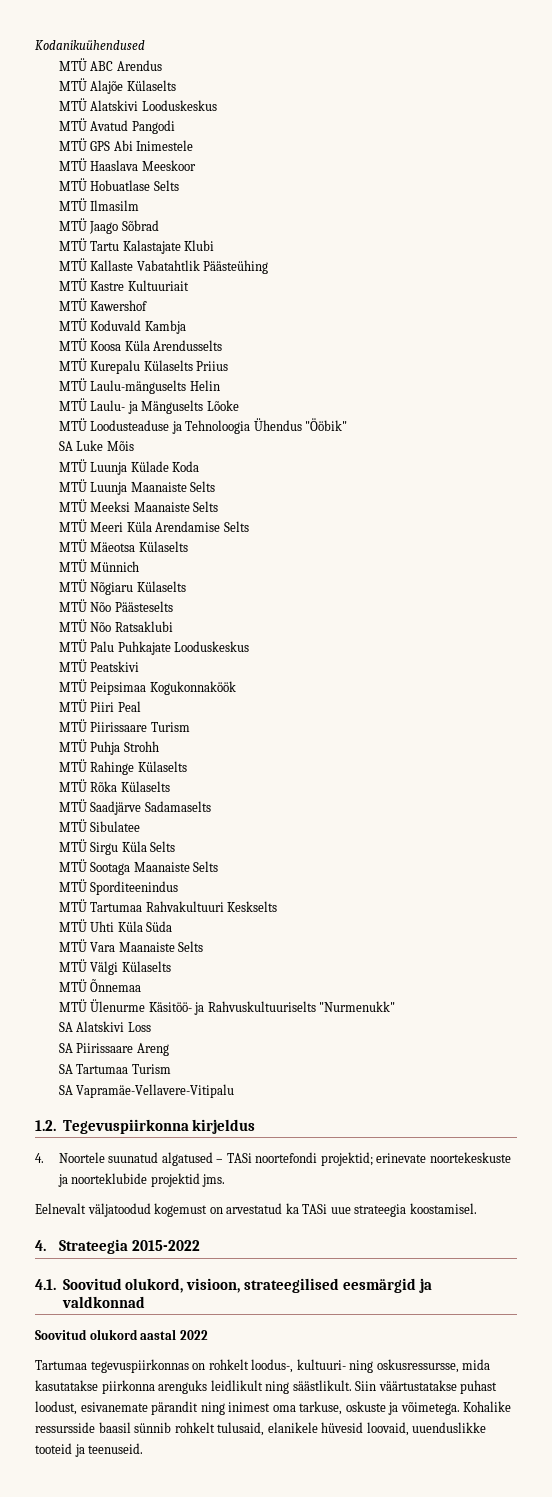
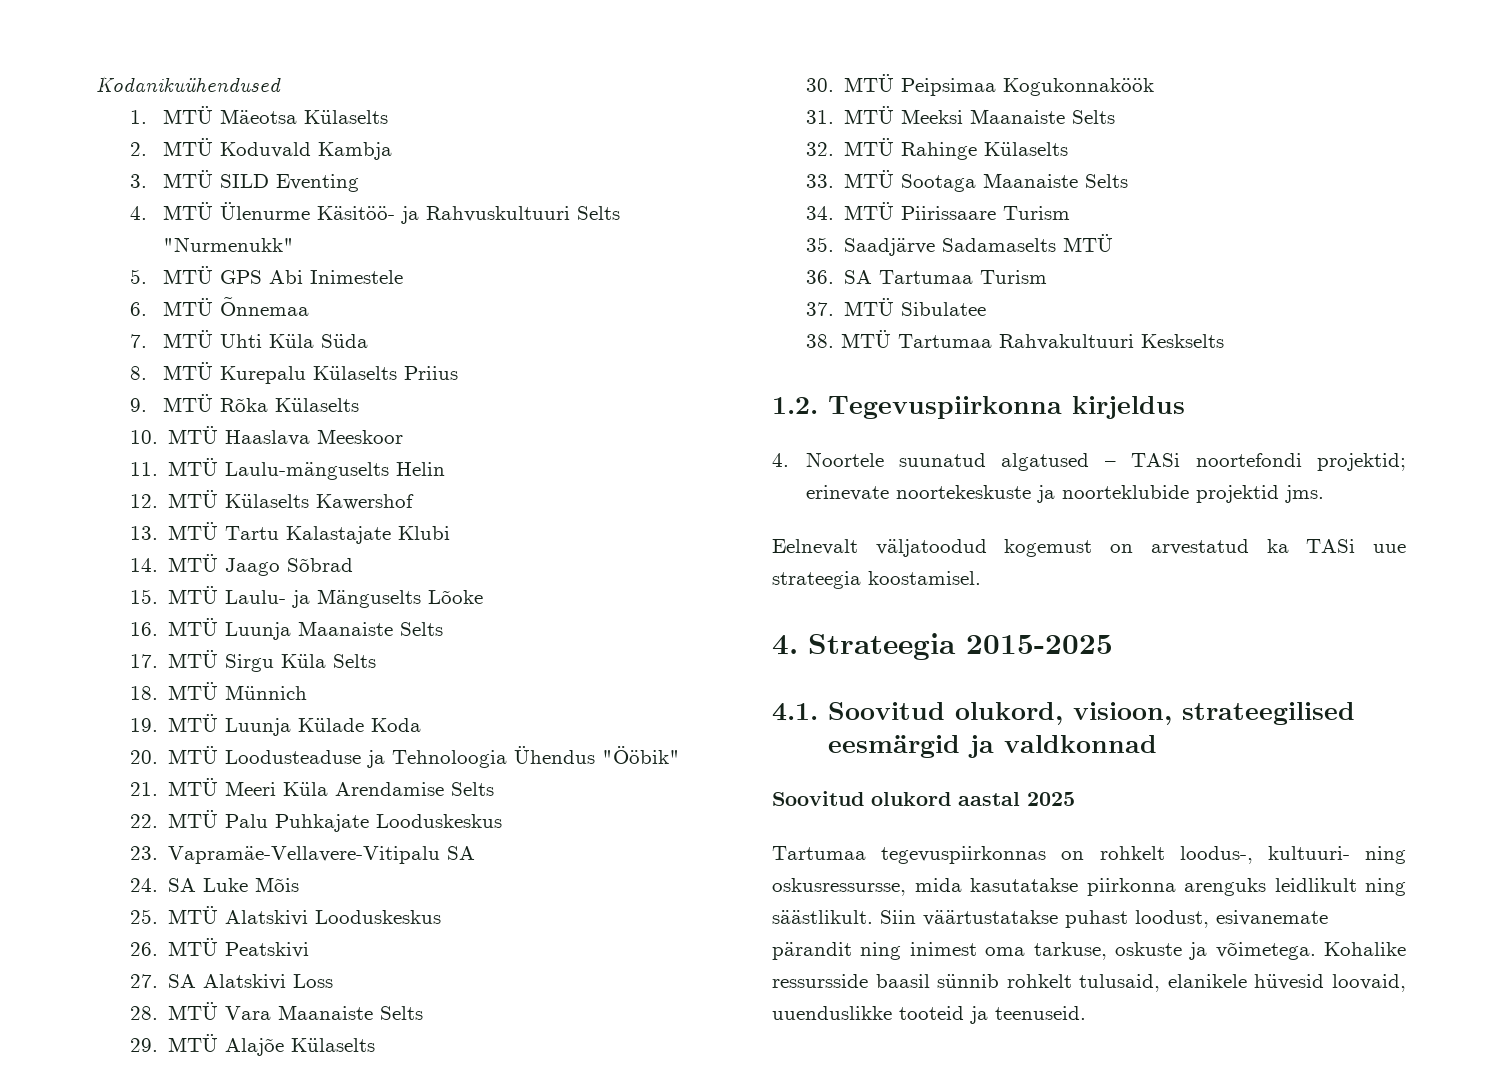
[58,58,162,71] [58,78,176,94] [58,98,217,111] [58,118,175,134] [58,138,194,151] [58,158,196,171] [58,178,179,191] [58,198,140,211] [58,218,159,234] [58,238,215,254] [58,258,269,274] [58,278,189,291] [58,298,148,311] [58,318,186,334] [58,338,223,351] [58,358,229,374] [58,378,220,394] MTÜ ABC Arendus // MTÜ Alajõe Külaselts // MTÜ Alatskivi Looduskeskus // MTÜ Avatud Pangodi // MTÜ GPS Abi Inimestele // MTÜ Haaslava Meeskoor // MTÜ Hobuatlase Selts // MTÜ Ilmasilm // MTÜ Jaago Sõbrad // MTÜ Tartu Kalastajate Klubi // MTÜ Kallaste Vabatahtlik Päästeühing // MTÜ Kastre Kultuuriait // MTÜ Kawershof // MTÜ Koduvald Kambja // MTÜ Koosa Küla Arendusselts // MTÜ Kurepalu Külaselts Priius // MTÜ Laulu-mänguselts Helin // -> [129,106,389,124] [129,138,393,160] [129,170,360,192] [129,202,621,224] [163,237,295,252] [129,266,404,284] [129,297,310,316] [129,330,369,348] [129,362,459,384] [129,394,360,412] [129,426,403,446] [129,458,445,480] [129,490,414,510] [129,522,450,544] [129,554,353,576] [129,589,158,604] 1. MTÜ Mäeotsa Külaselts // 2. MTÜ Koduvald Kambja // 3. MTÜ SILD Eventing // 4. MTÜ Ülenurme Käsitöö- ja Rahvuskultuuri Selts "Nurmenukk" // 5. MTÜ GPS Abi Inimestele // 6. MTÜ Õnnemaa // 7. MTÜ Uhti Küla Süda // 8. MTÜ Kurepalu Külaselts Priius // 9. MTÜ Rõka Külaselts // 10. MTÜ Haaslava Meeskoor // 11. MTÜ Laulu-mänguselts Helin // 12. MTÜ Külaselts Kawershof // 13. MTÜ Tartu Kalastajate Klubi // 14. MTÜ Jaago Sõbrad // 15.
(239, 405) none -> [129,618,443,640] [129,650,376,672] [129,682,307,700] [129,714,421,736] [129,750,158,764] 16. MTÜ Luunja Maanaiste Selts // 17. MTÜ Sirgu Küla Selts // 18. MTÜ Münnich // 19. MTÜ Luunja Külade Koda // 20.
[58,440,134,451] [58,459,200,475] [58,479,216,495] [58,499,219,512] SA Luke Mõis // MTÜ Luunja Külade Koda // MTÜ Luunja Maanaiste Selts // MTÜ Meeksi Maanaiste Selts // -> [129,782,158,796] 21.
[58,539,188,552] [58,559,140,572] [58,579,186,595] [58,599,173,612] [58,619,173,632] [58,639,250,655] [58,659,140,672] [58,679,236,695] [58,699,141,712] [58,719,190,732] [58,739,159,755] [58,759,187,775] [58,779,170,792] [58,799,211,815] [58,819,141,832] [58,839,176,855] [58,859,219,875] [58,879,179,895] [58,899,278,912] [58,919,173,932] [58,939,204,952] [58,959,171,975] [58,979,142,992] [58,999,396,1015] [58,1021,151,1032] [58,1043,169,1056] [58,1064,171,1074] [58,1084,235,1098] MTÜ Mäeotsa Külaselts // MTÜ Münnich // MTÜ Nõgiaru Külaselts // MTÜ Nõo Päästeselts // MTÜ Nõo Ratsaklubi // MTÜ Palu Puhkajate Looduskeskus // MTÜ Peatskivi // MTÜ Peipsimaa Kogukonnaköök // MTÜ Piiri Peal // MTÜ Piirissaare Turism // MTÜ Puhja Strohh // MTÜ Rahinge Külaselts // MTÜ Rõka Külaselts // MTÜ Saadjärve Sadamaselts // MTÜ Sibulatee // MTÜ Sirgu Küla Selts // MTÜ Sootaga Maanaiste Selts // MTÜ Sporditeenindus // MTÜ Tartumaa Rahvakultuuri Keskselts // MTÜ Uhti Küla Süda // MTÜ Vara Maanaiste Selts // MTÜ Välgi Külaselts // MTÜ Õnnemaa // MTÜ Ülenurme Käsitöö- ja Rahvuskultuuriselts "Nurmenukk" // SA Alatskivi Loss // SA Piirissaare Areng // SA Tartumaa Turism // SA Vapramäe-Vellavere-Vitipalu -> [129,810,502,832] [129,846,475,864] [129,877,299,892] [129,906,441,926] [129,938,309,958] [129,974,333,990] [129,1002,423,1020] [129,1034,375,1056] [805,74,1154,96] [805,106,1115,124] [805,138,1068,160] [805,170,1128,192] [805,202,1070,220] [805,234,1113,256] [805,270,1047,284] [805,298,986,316] [805,330,1224,350] 22. MTÜ Palu Puhkajate Looduskeskus // 23. Vapramäe-Vellavere-Vitipalu SA // 24. SA Luke Mõis // 25. MTÜ Alatskivi Looduskeskus // 26. MTÜ Peatskivi // 27. SA Alatskivi Loss // 28. MTÜ Vara Maanaiste Selts // 29. MTÜ Alajõe Külaselts // 30. MTÜ Peipsimaa Kogukonnaköök // 31. MTÜ Meeksi Maanaiste Selts // 32. MTÜ Rahinge Külaselts // 33. MTÜ Sootaga Maanaiste Selts // 34. MTÜ Piirissaare Turism // 35. Saadjärve Sadamaselts MTÜ // 36. SA Tartumaa Turism // 37. MTÜ Sibulatee // 38. MTÜ Tartumaa Rahvakultuuri Keskselts
[131,1240,200,1251] 2015-2022 -> [966,635,1114,654] 2015-2025
[179,1330,208,1340] 2022 -> [1027,792,1075,806] 2025

